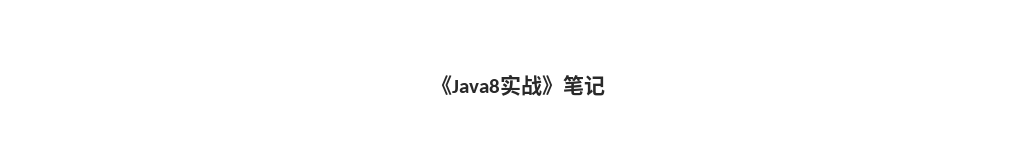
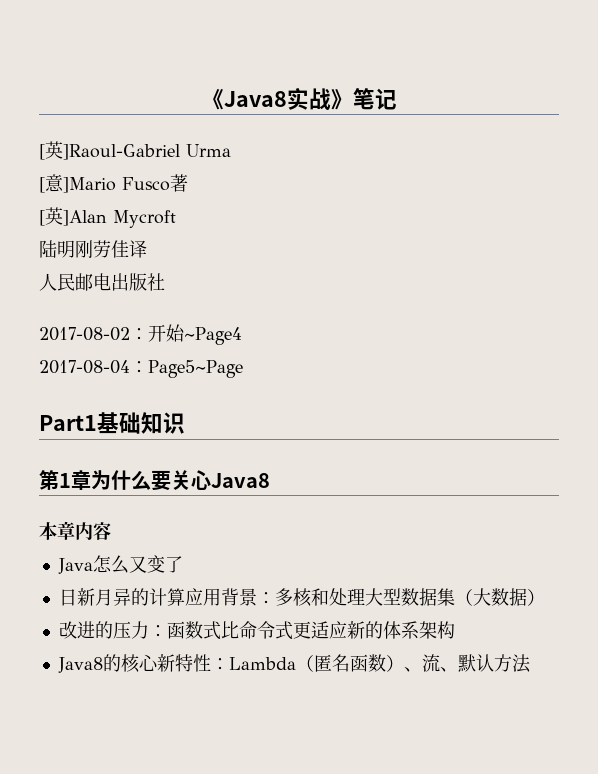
(605, 85) none -> [39,141,231,160] [39,174,188,193] [39,207,176,228] [39,240,147,258] [39,273,165,291] [39,324,242,345] [39,360,243,378] [39,412,185,434] [39,470,270,491] [39,521,111,540] [57,555,183,574] [58,588,545,607] [58,621,455,640] [57,654,531,673] // [英]Raoul-Gabriel Urma // [意]Mario Fusco著 // [英]Alan Mycroft // 陆明刚劳佳译 // 人民邮电出版社 // 2017-08-02：开始~Page4 // 2017-08-04：Page5~Page // Part1基础知识 // 第1章为什么要关心Java8 // 本章内容 // Java怎么又变了 // 日新月异的计算应用背景：多核和处理大型数据集（大数据） // 改进的压力：函数式比命令式更适应新的体系架构 // Java8的核心新特性：Lambda（匿名函数）、流、默认方法

